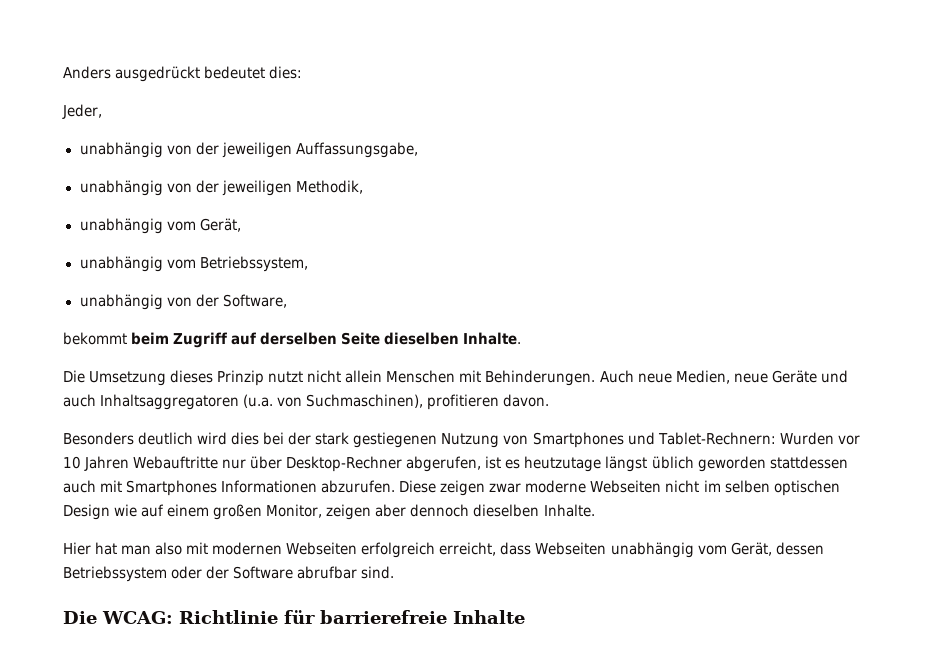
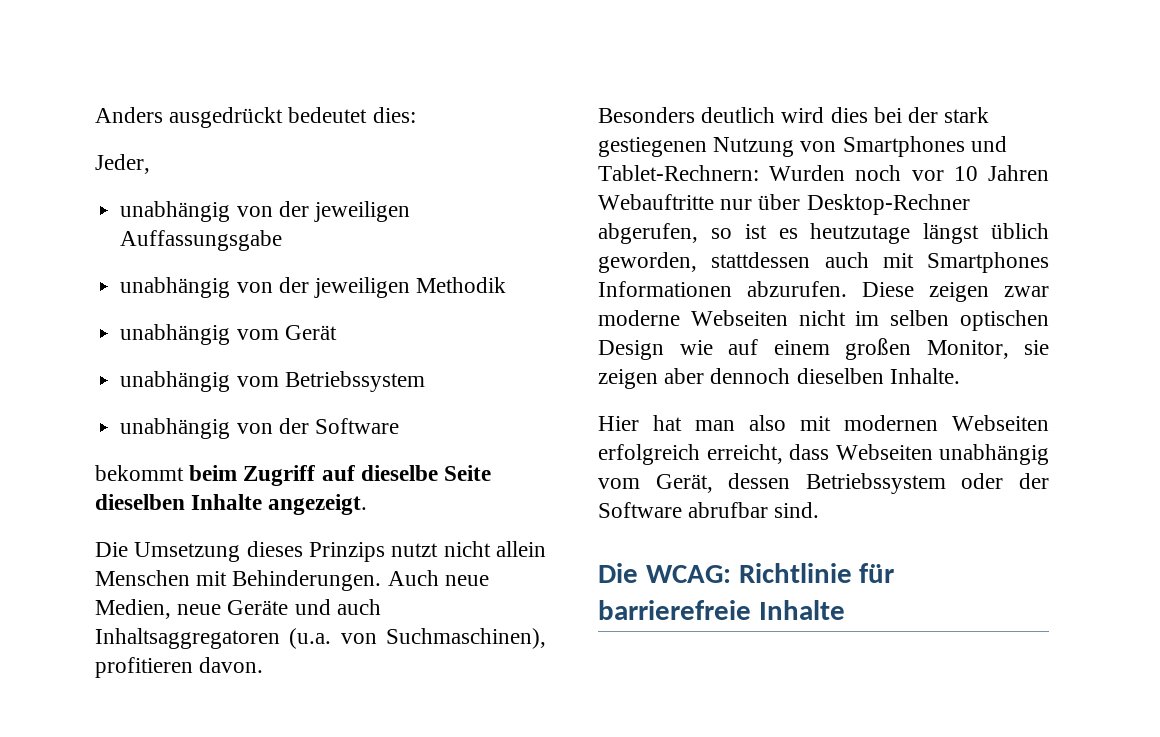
[295,142,418,158] [79,180,363,196] [79,218,241,234] [79,256,308,272] [79,294,287,310] Auffassungsgabe, // unabhängig von der jeweiligen Methodik, // unabhängig vom Gerät, // unabhängig vom Betriebssystem, // unabhängig von der Software, -> [120,230,283,251] [120,277,507,298] [120,324,337,345] [120,371,425,392] [120,418,399,439] Auffassungsgabe // unabhängig von der jeweiligen Methodik // unabhängig vom Gerät // unabhängig vom Betriebssystem // unabhängig von der Software
[260,332,338,345] derselben -> [360,465,438,481] dieselbe
[463,332,522,345] Inhalte. -> [191,494,368,515] Inhalte angezeigt.
[217,370,265,386] Prinzip -> [309,542,385,562] Prinzips
(834, 438) none -> [855,165,902,181] noch
(482, 464) none -> [710,228,732,239] so
[697,456,766,472] geworden -> [598,252,697,273] geworden,
(323, 511) none -> [1024,340,1049,355] sie

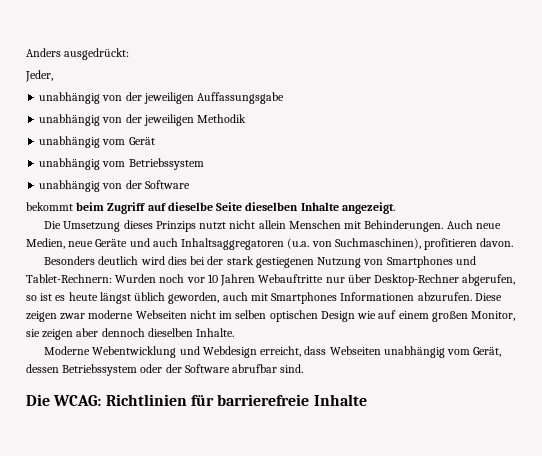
[169,107,416,128] ausgedrückt bedeutet dies: -> [64,48,130,60] ausgedrückt:
[810,223,911,244] heutzutage -> [68,292,98,301] heute
[711,252,811,268] stattdessen -> (220, 298) none
[598,415,1049,431] [598,444,700,465] Hier hat man also mit modernen Webseiten erfolgreich -> [44,346,257,358] Moderne Webentwicklung und Webdesign
[738,563,852,583] Richtlinie -> [105,394,187,406] Richtlinien

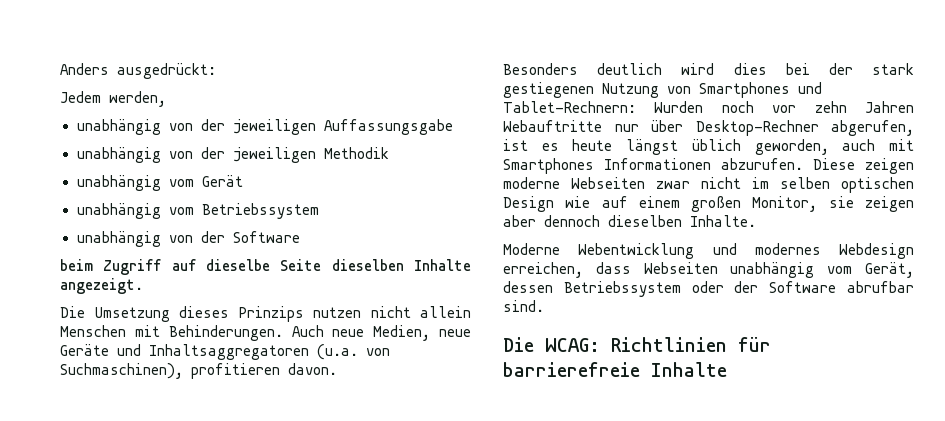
[25,70,53,82] Jeder, -> [60,91,166,107] Jedem werden,
[26,202,73,211] bekommt -> (300, 237) none
[199,222,227,230] nutzt -> [313,307,361,318] nutzen
[152,238,178,247] auch -> (141, 350) none
[207,274,218,283] 10 -> [814,101,847,113] zehn
[26,295,37,301] so -> (914, 128) none
[60,313,86,320] zwar -> (914, 166) none
(187, 314) none -> [656,181,690,189] zwar
[202,346,302,358] Webdesign erreicht, -> [754,243,914,259] [503,262,583,278] modernes Webdesign erreichen,

